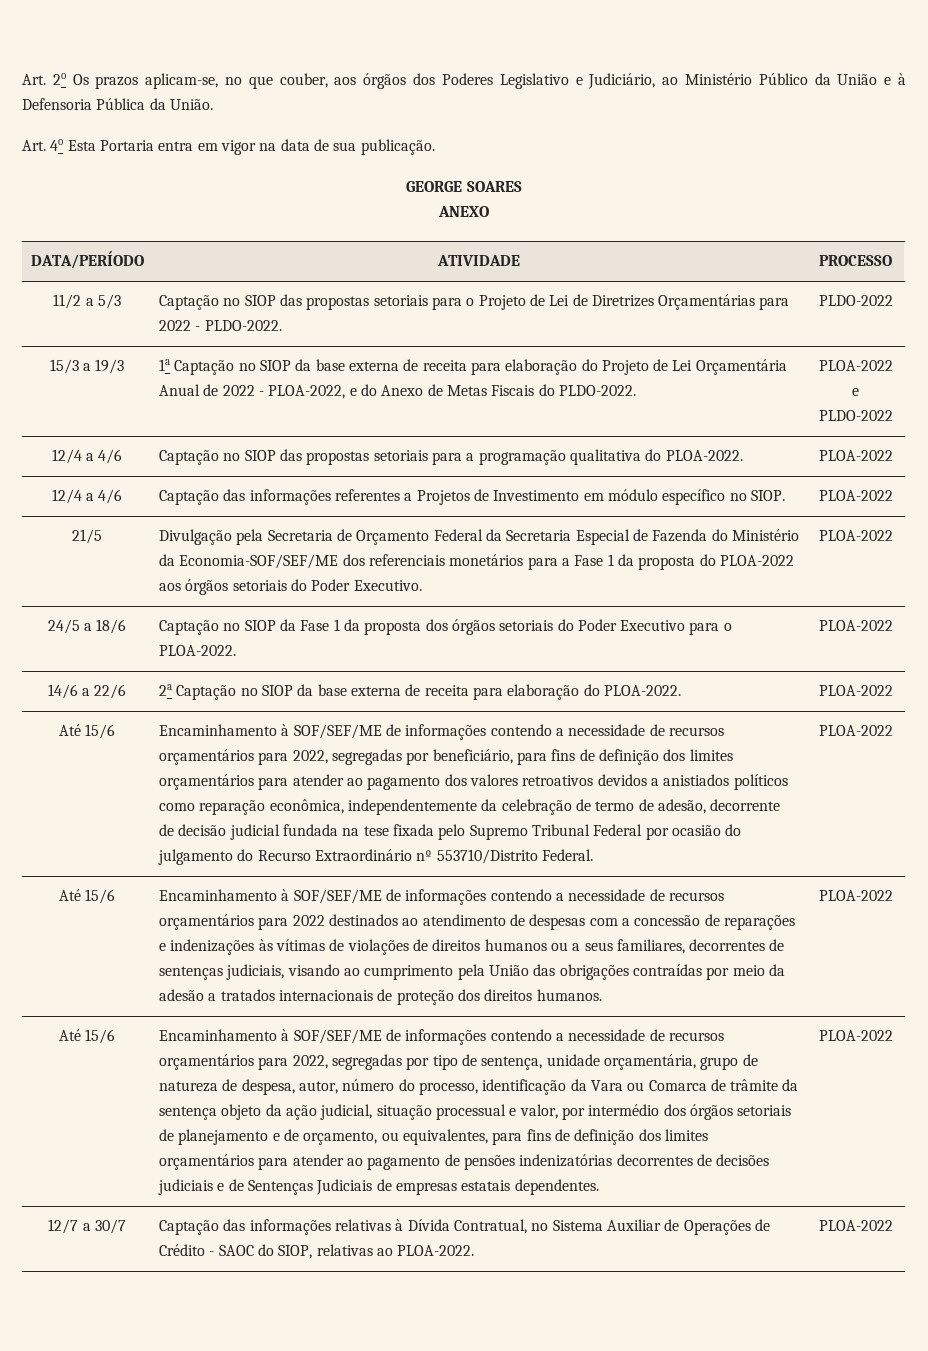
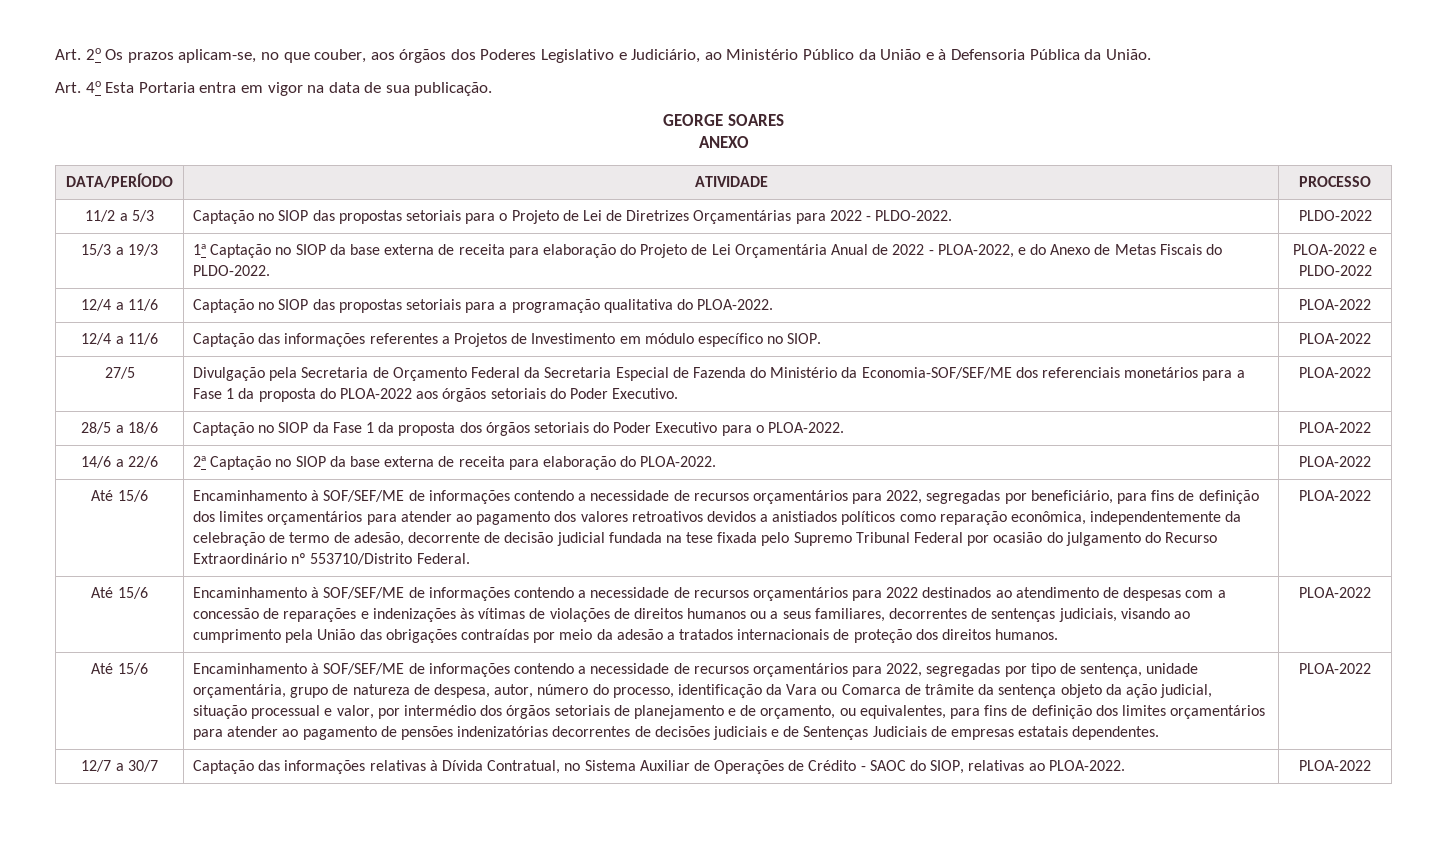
[98,449,123,464] 4/6 -> [127,299,158,311] 11/6
[98,489,123,504] 4/6 -> [127,333,158,345] 11/6
[72,529,102,544] 21/5 -> [104,367,135,379] 27/5
[47,619,80,634] 24/5 -> [81,422,112,434] 28/5

